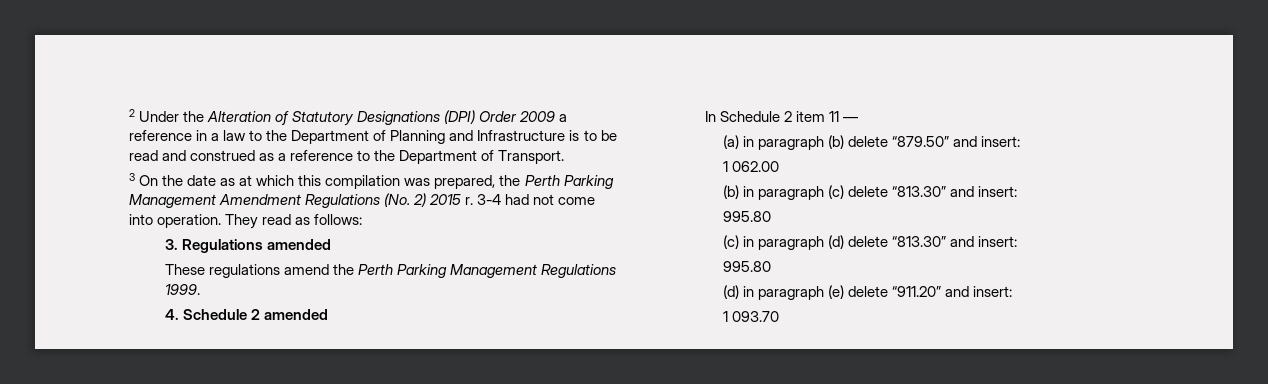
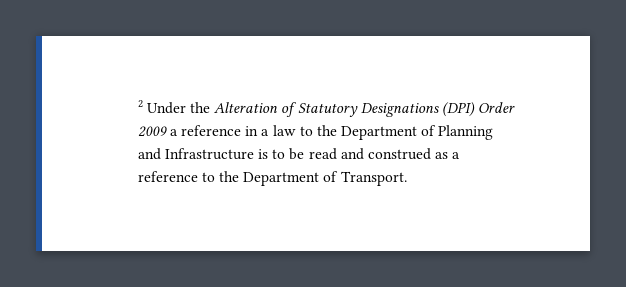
[128,173,614,189] [128,193,596,208] [128,214,363,229] [164,239,331,253] [164,264,617,278] [164,284,200,295] [164,309,328,320] [704,111,858,122] [722,135,1020,150] [722,161,779,172] [722,185,1017,200] [722,211,771,222] [722,235,1017,250] [722,261,771,272] [722,285,1012,300] [722,311,779,322] // 3 On the date as at which this compilation was prepared, the Perth Parking Management Amendment Regulations (No. 2) 2015 r. 3-4 had not come into operation. They read as follows: // 3. Regulations amended // These regulations amend the Perth Parking Management Regulations 1999. // 4. Schedule 2 amended // In Schedule 2 item 11 — // (a) in paragraph (b) delete “879.50” and insert: // 1 062.00 // (b) in paragraph (c) delete “813.30” and insert: // 995.80 // (c) in paragraph (d) delete “813.30” and insert: // 995.80 // (d) in paragraph (e) delete “911.20” and insert: // 1 093.70 -> (407, 178) none

